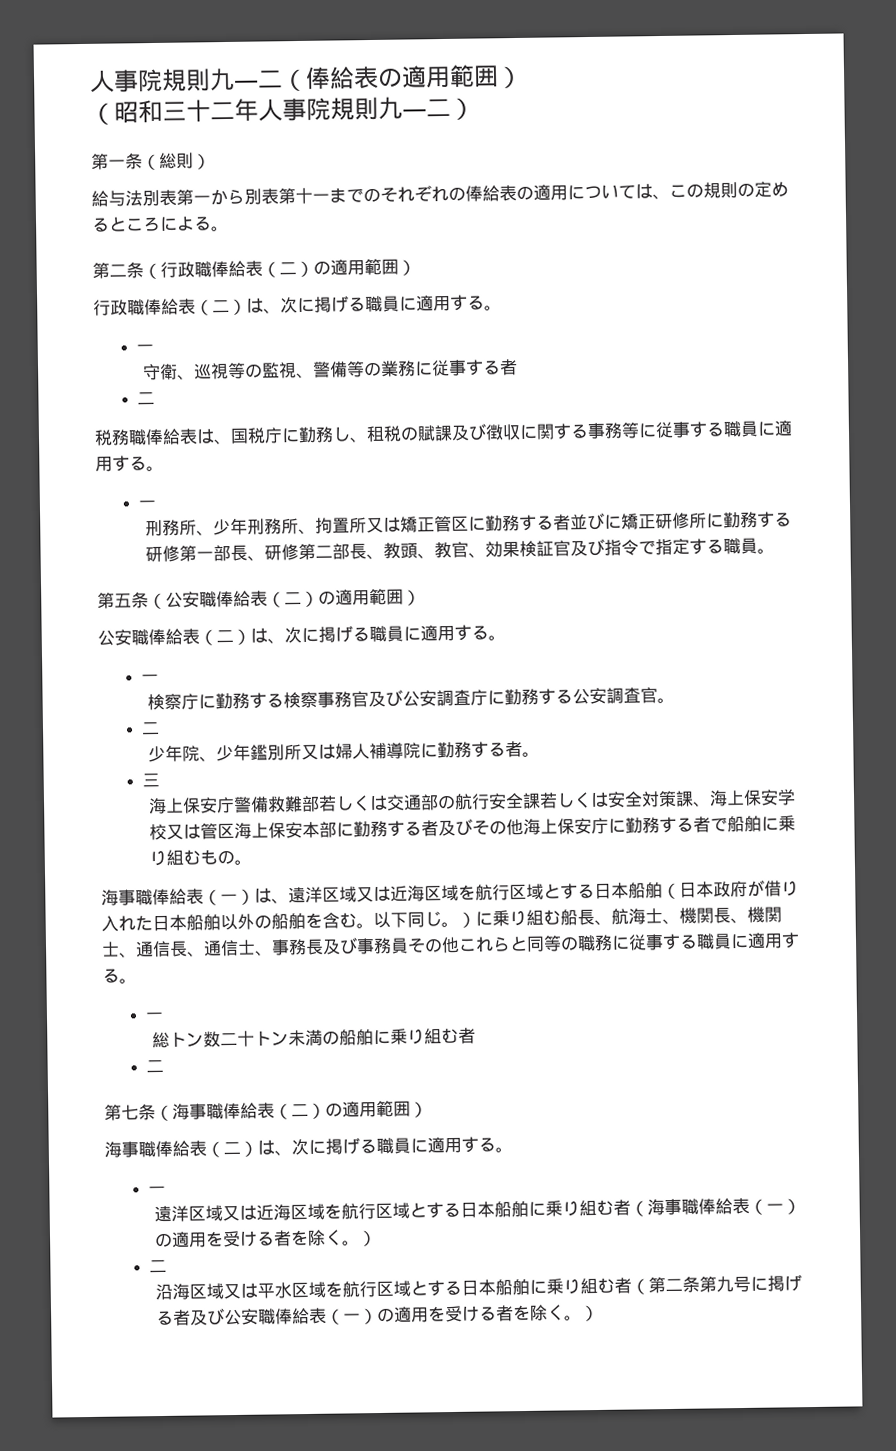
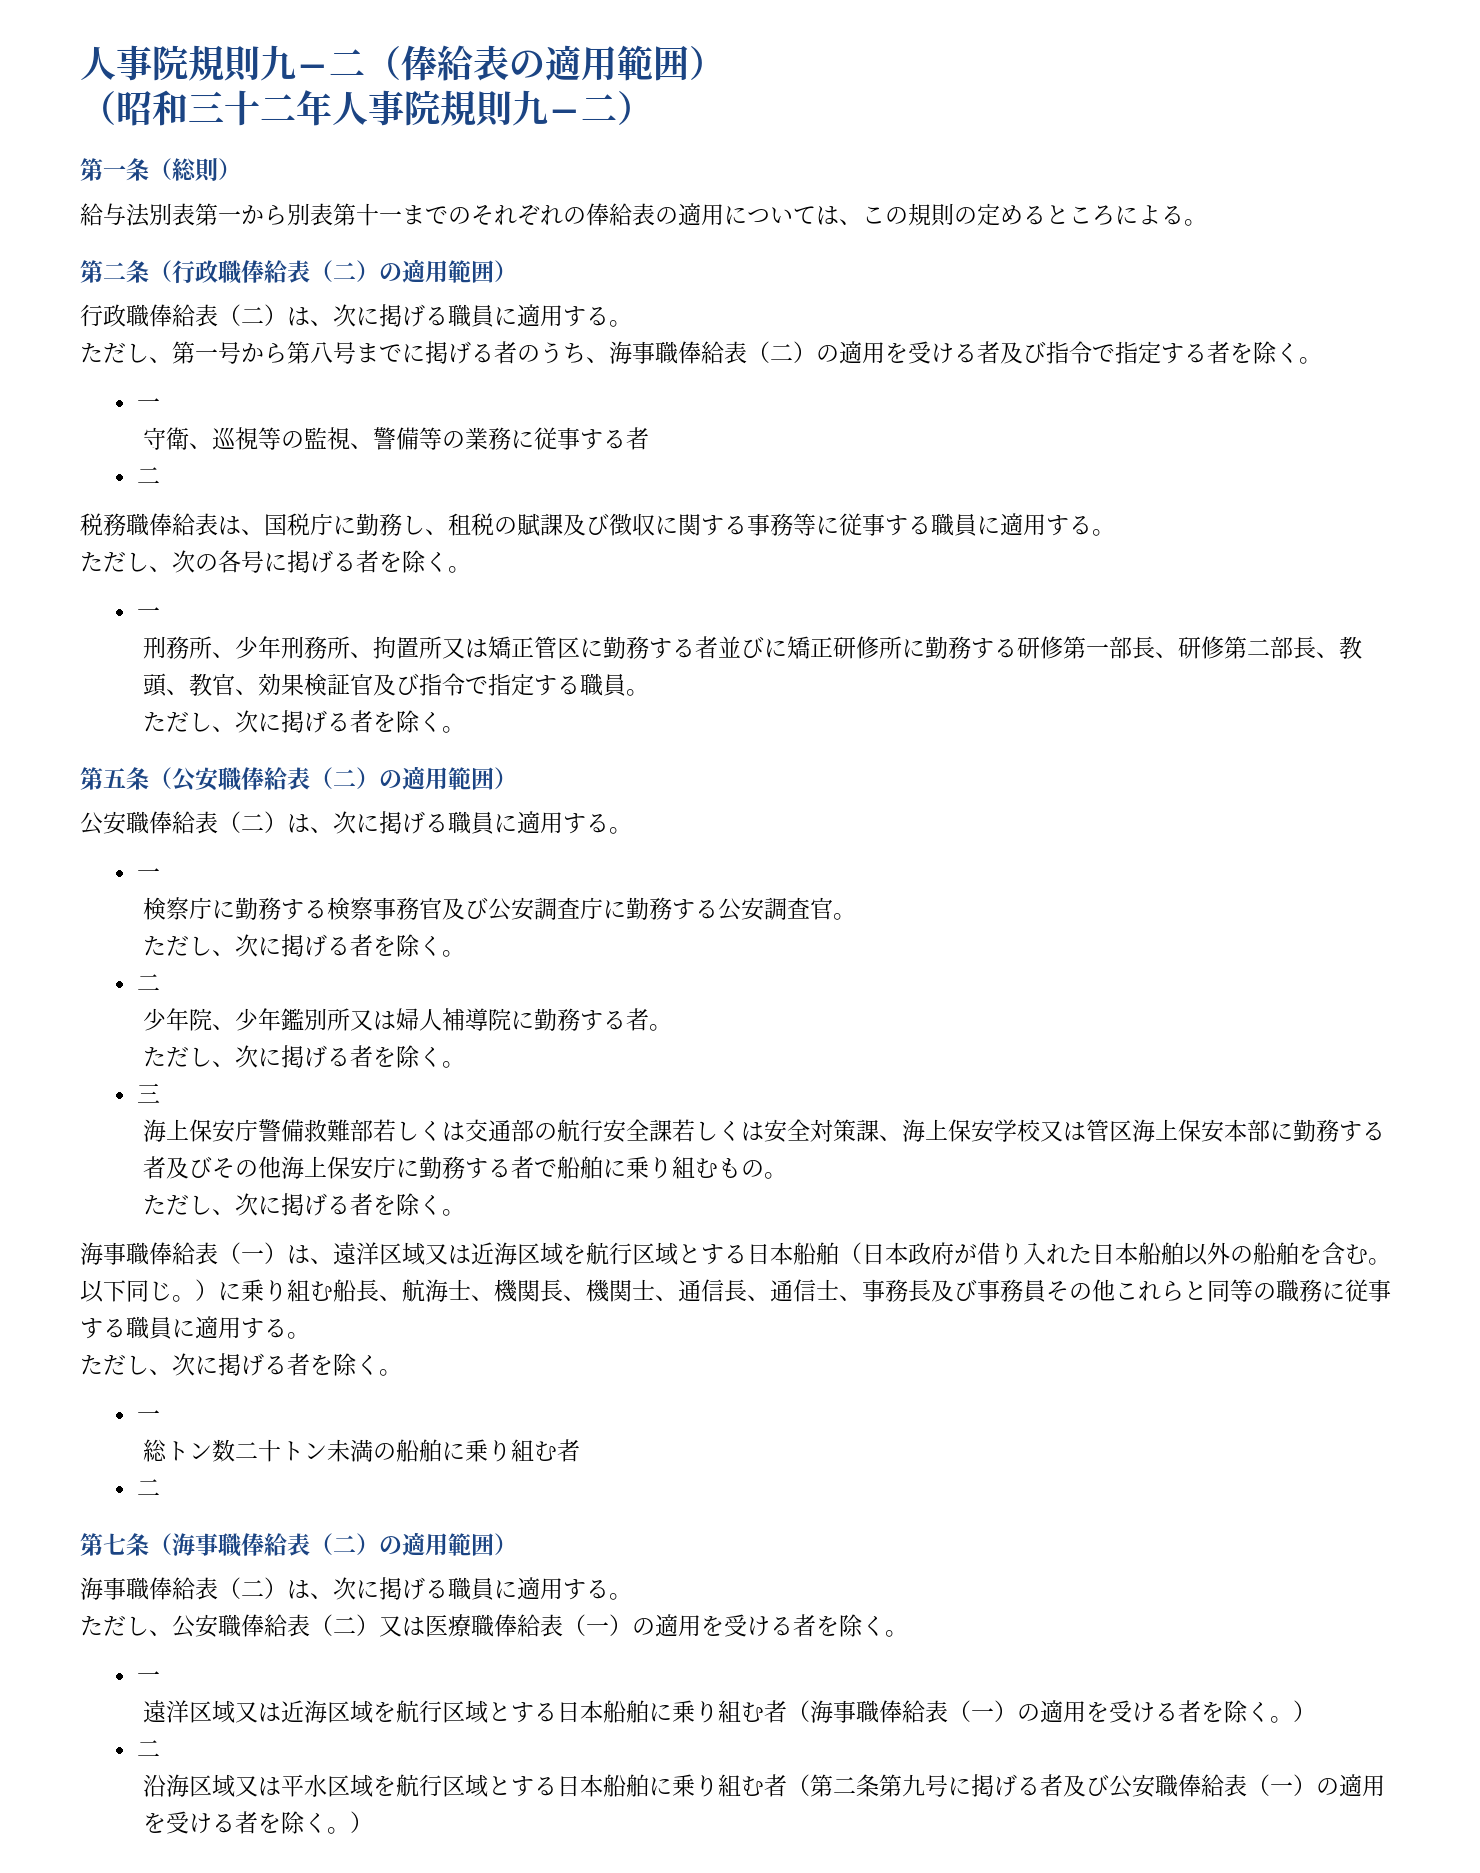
(502, 308) none -> [80,341,1322,364] // ただし、第一号から第八号までに掲げる者のうち、海事職俸給表（二）の適用を受ける者及び指令で指定する者を除く。
(164, 468) none -> [80,550,471,573] // ただし、次の各号に掲げる者を除く。
(775, 551) none -> [143,710,466,733] // ただし、次に掲げる者を除く。
(675, 700) none -> [143,934,466,957] // ただし、次に掲げる者を除く。
(540, 754) none -> [143,1045,466,1068] // ただし、次に掲げる者を除く。
(252, 862) none -> [143,1193,466,1216] // ただし、次に掲げる者を除く。
(137, 981) none -> [80,1353,402,1376] // ただし、次に掲げる者を除く。
(513, 1150) none -> [80,1614,908,1638] // ただし、公安職俸給表（二）又は医療職俸給表（一）の適用を受ける者を除く。

